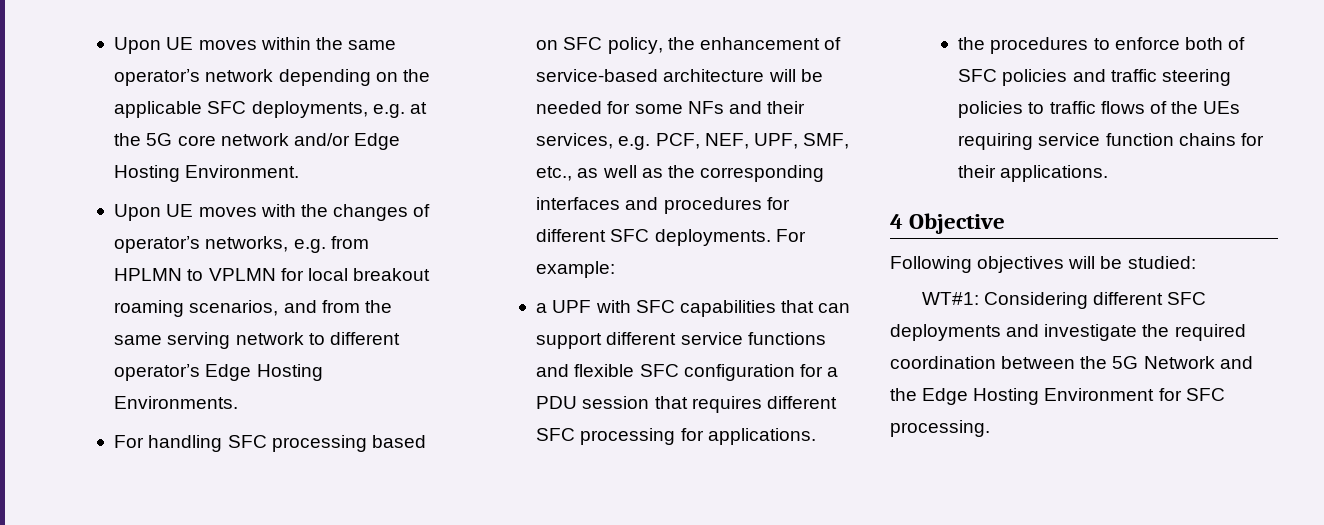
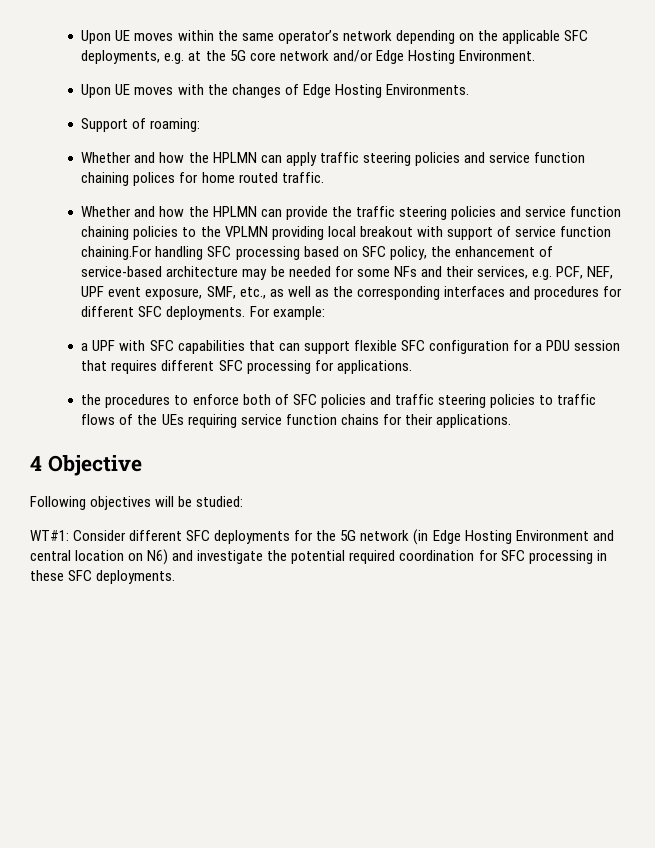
[114,236,369,253] [114,268,430,281] [114,300,392,317] [114,332,400,349] [114,364,323,381] [114,396,239,409] [114,435,145,448] operator’s networks, e.g. from HPLMN to VPLMN for local breakout roaming scenarios, and from the same serving network to different operator’s Edge Hosting Environments. // For -> [302,84,469,98] [81,118,201,132] [81,152,585,166] [81,172,324,186] [81,206,622,220] [81,226,611,240] [81,246,153,260] Edge Hosting Environments. // Support of roaming: // Whether and how the HPLMN can apply traffic steering policies and service function chaining polices for home routed traffic. // Whether and how the HPLMN can provide the traffic steering policies and service function chaining policies to the VPLMN providing local breakout with support of service function chaining.For
[768,69,796,82] will -> [242,269,268,280] may
[753,133,798,149] UPF, -> [81,286,203,300] UPF event exposure,
[606,332,826,345] [536,364,570,377] different service functions and -> (350, 347) none
[983,292,1088,309] Considering -> [73,530,127,541] Consider
(1001, 332) none -> [294,529,614,545] [30,549,169,565] for the 5G network (in Edge Hosting Environment and central location on N6)
(1170, 330) none -> [291,550,346,564] potential
[1001,356,1253,369] [890,388,1225,405] [890,420,990,437] between the 5G Network and the Edge Hosting Environment for SFC processing. -> [478,550,607,564] [30,570,176,584] for SFC processing in these SFC deployments.

